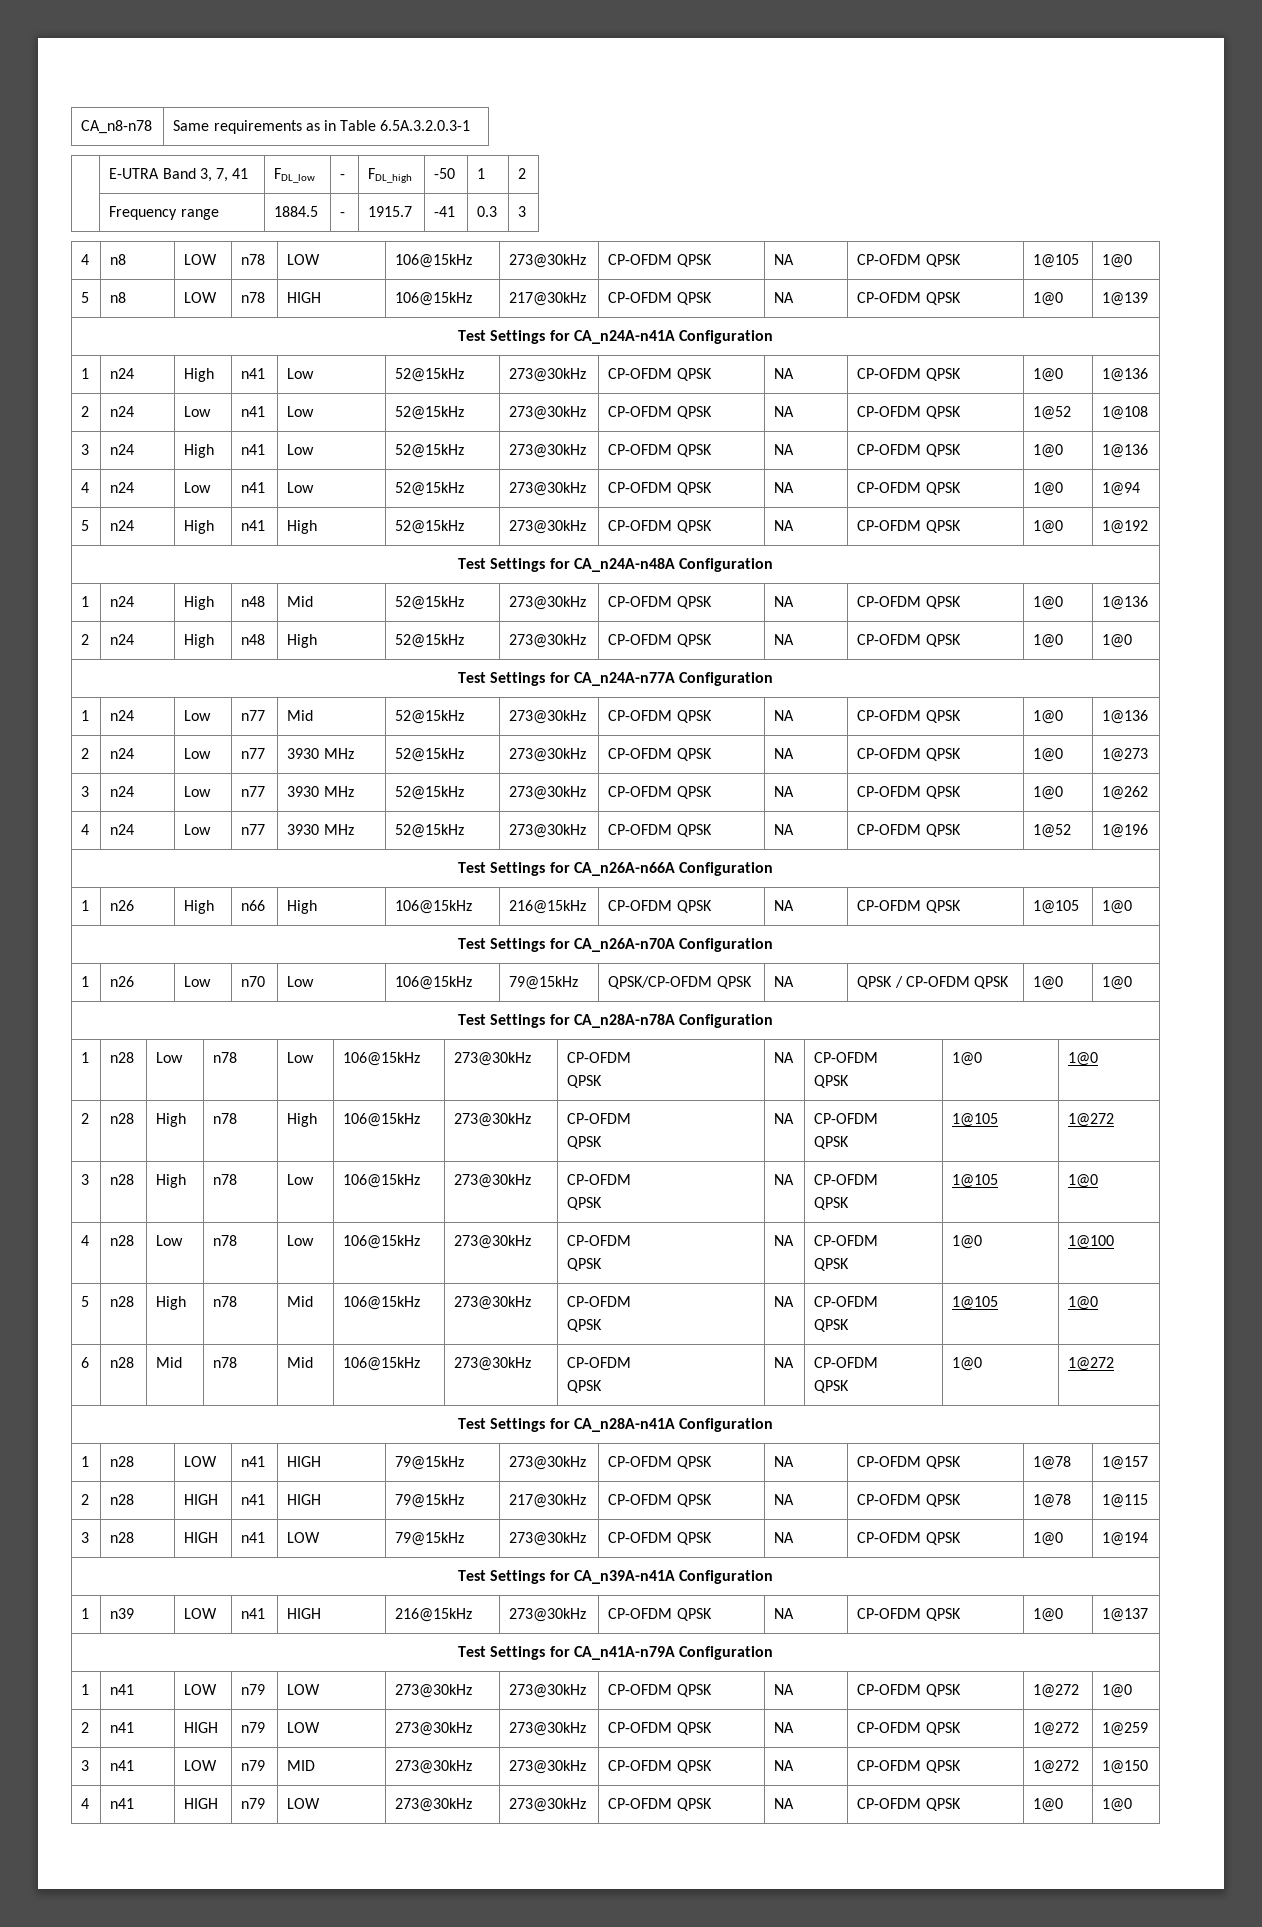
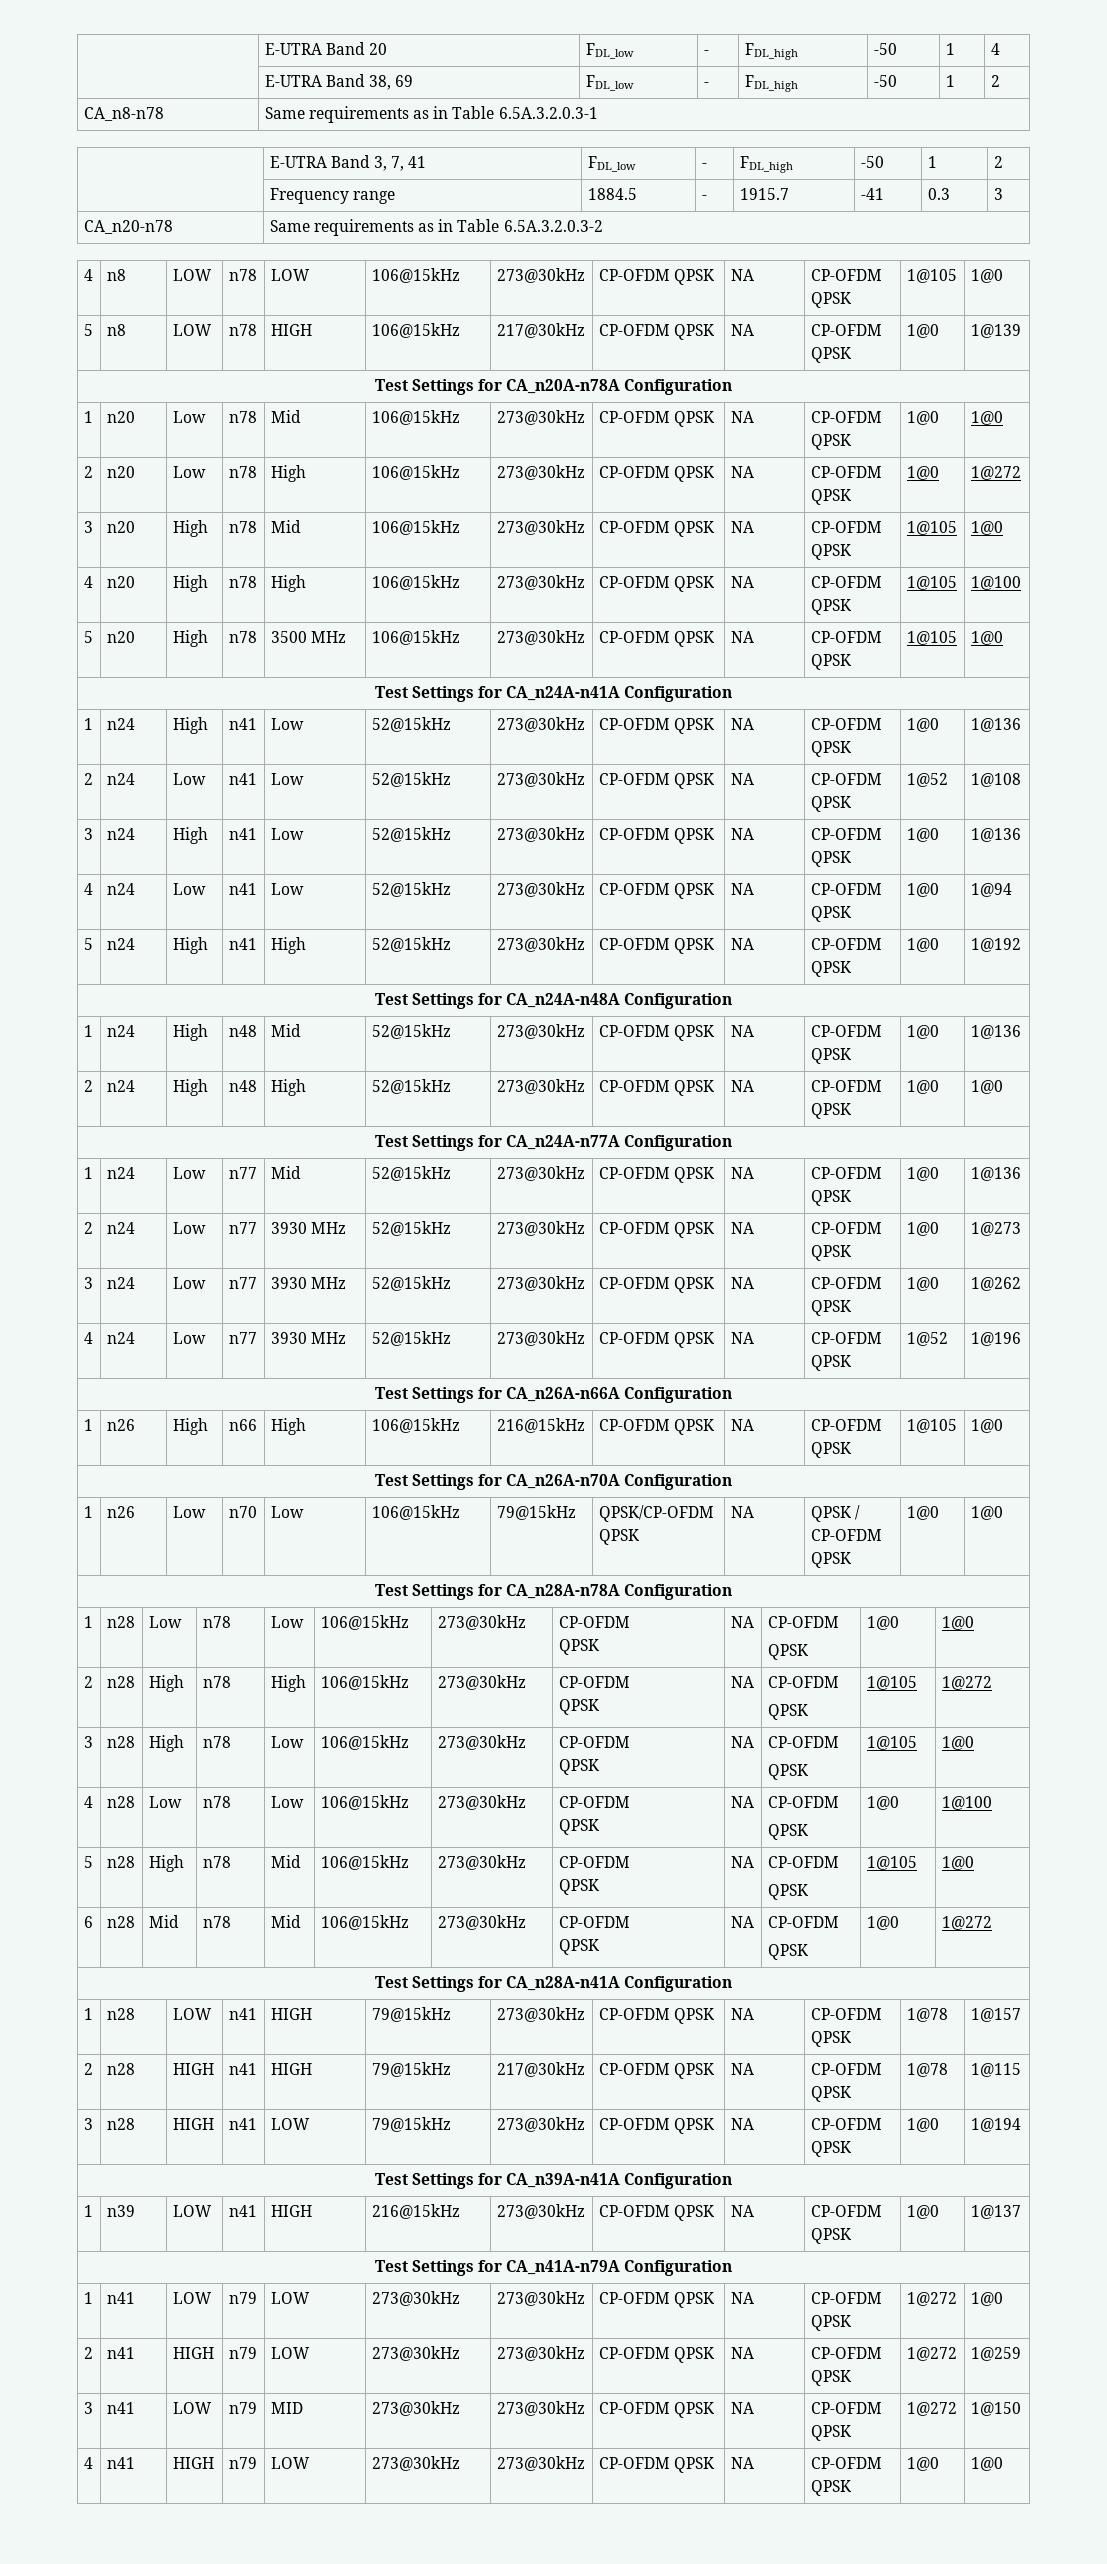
(81, 127) none -> [264,42,387,55] [585,43,634,59] [703,50,709,55] [744,43,798,60] [873,43,897,55] [945,43,955,55] [990,43,1000,55] [264,74,414,90] [585,75,634,91] [703,82,709,87] [744,75,798,92] [873,75,897,87] [945,75,955,87] [990,75,1000,87] | E-UTRA Band 20 | FDL_low | - | FDL_high | -50 | 1 | 4 // | E-UTRA Band 38, 69 | FDL_low | - | FDL_high | -50 | 1 | 2 //
(527, 211) none -> [83,220,173,234] [269,219,603,236] // CA_n20-n78 | Same requirements as in Table 6.5A.3.2.0.3-2
(1149, 299) none -> [374,379,733,395] [83,411,93,423] [106,411,135,423] [172,411,206,423] [228,411,257,423] [270,410,301,423] [371,410,460,425] [496,410,585,425] [598,411,715,427] [730,411,754,423] [810,411,882,423] [810,434,852,450] [906,411,939,425] [970,411,1003,425] [83,466,93,478] [106,466,135,478] [172,466,206,478] [228,466,257,478] [270,465,306,482] [371,465,460,480] [496,465,585,480] [598,466,715,482] [730,466,754,478] [810,466,882,478] [810,489,852,505] [906,466,939,480] [970,466,1021,480] [83,521,93,533] [106,521,135,533] [172,520,208,537] [228,521,257,533] [270,520,301,533] [371,520,460,535] [496,520,585,535] [598,521,715,537] [730,521,754,533] [810,521,882,533] [810,544,852,560] [906,521,957,535] [970,521,1003,535] [83,576,93,588] [106,576,135,588] [172,575,208,592] [228,576,257,588] [270,575,306,592] [371,575,460,590] [496,575,585,590] [598,576,715,592] [730,576,754,588] [810,576,882,588] [810,599,852,615] [906,576,957,590] [970,576,1021,590] [83,631,93,643] [106,631,135,643] [172,630,208,647] [228,631,257,643] [270,631,346,643] [371,630,460,645] [496,630,585,645] [598,631,715,647] [730,631,754,643] [810,631,882,643] [810,654,852,670] [906,631,957,645] [970,631,1003,645] // Test Settings for CA_n20A-n78A Configuration // 1 | n20 | Low | n78 | Mid | 106@15kHz | 273@30kHz | CP-OFDM QPSK | NA | CP-OFDM QPSK | 1@0 | 1@0 // 2 | n20 | Low | n78 | High | 106@15kHz | 273@30kHz | CP-OFDM QPSK | NA | CP-OFDM QPSK | 1@0 | 1@272 // 3 | n20 | High | n78 | Mid | 106@15kHz | 273@30kHz | CP-OFDM QPSK | NA | CP-OFDM QPSK | 1@105 | 1@0 // 4 | n20 | High | n78 | High | 106@15kHz | 273@30kHz | CP-OFDM QPSK | NA | CP-OFDM QPSK | 1@105 | 1@100 // 5 | n20 | High | n78 | 3500 MHz | 106@15kHz | 273@30kHz | CP-OFDM QPSK | NA | CP-OFDM QPSK | 1@105 | 1@0

